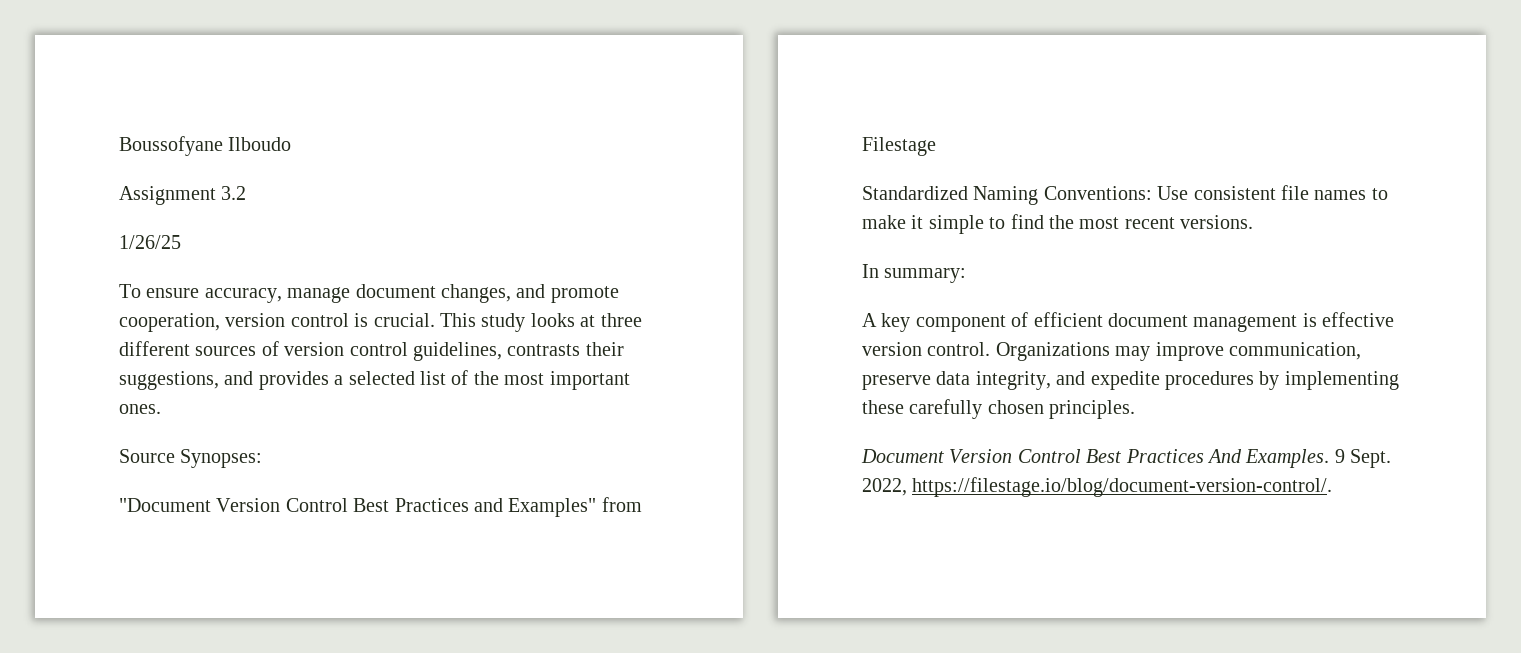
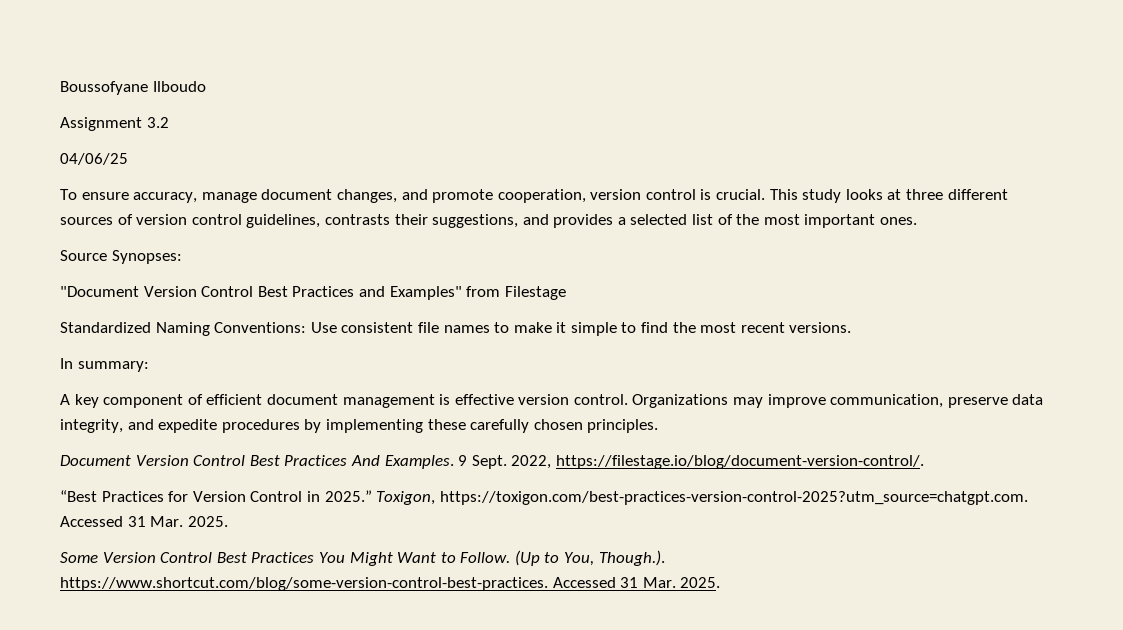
[119,235,181,249] 1/26/25 -> [60,153,128,165] 04/06/25
(1333, 487) none -> [60,490,1028,505] [60,516,228,527] [60,550,665,566] [60,577,721,591] // “Best Practices for Version Control in 2025.” Toxigon, https://toxigon.com/best-practices-version-control-2025?utm_source=chatgpt.com. Accessed 31 Mar. 2025. // Some Version Control Best Practices You Might Want to Follow. (Up to You, Though.). https://www.shortcut.com/blog/some-version-control-best-practices. Accessed 31 Mar. 2025.

